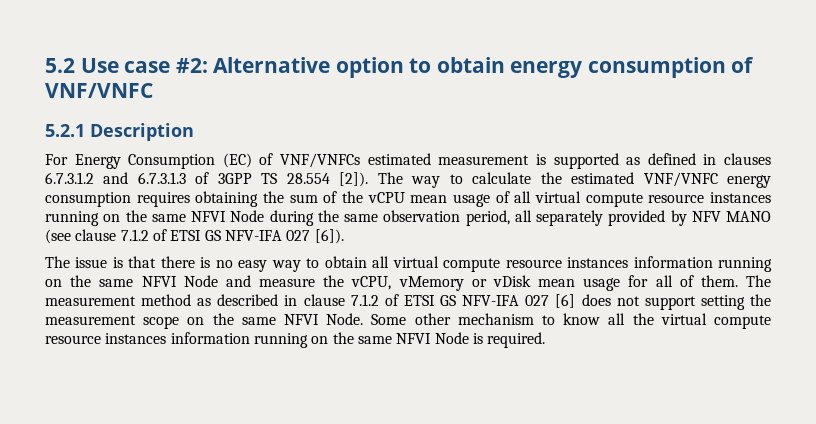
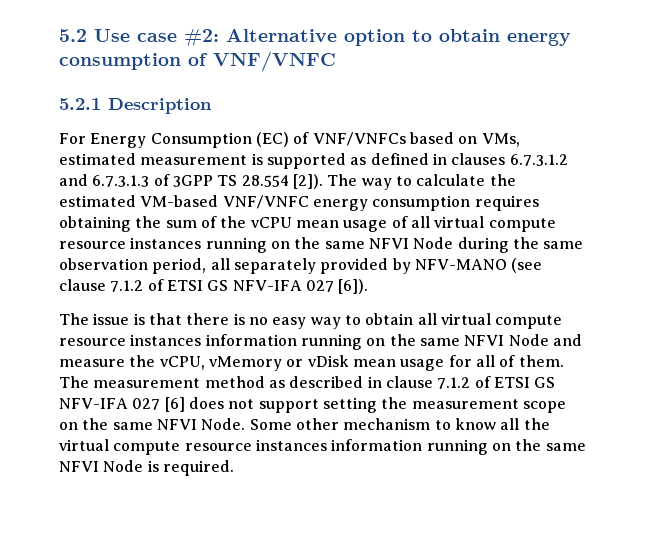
(361, 160) none -> [409,132,520,147] based on VMs,
(635, 178) none -> [140,195,219,207] VM-based
[691,211,771,222] NFV MANO -> [414,259,507,270] NFV-MANO

